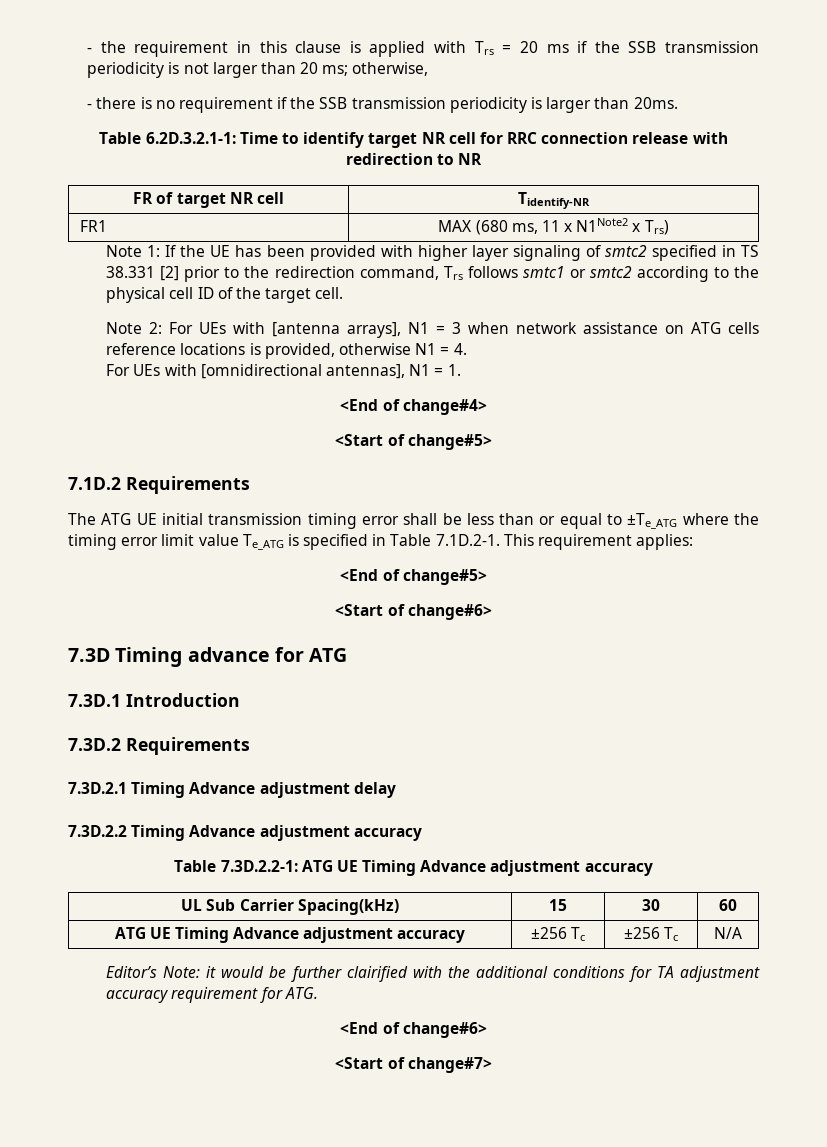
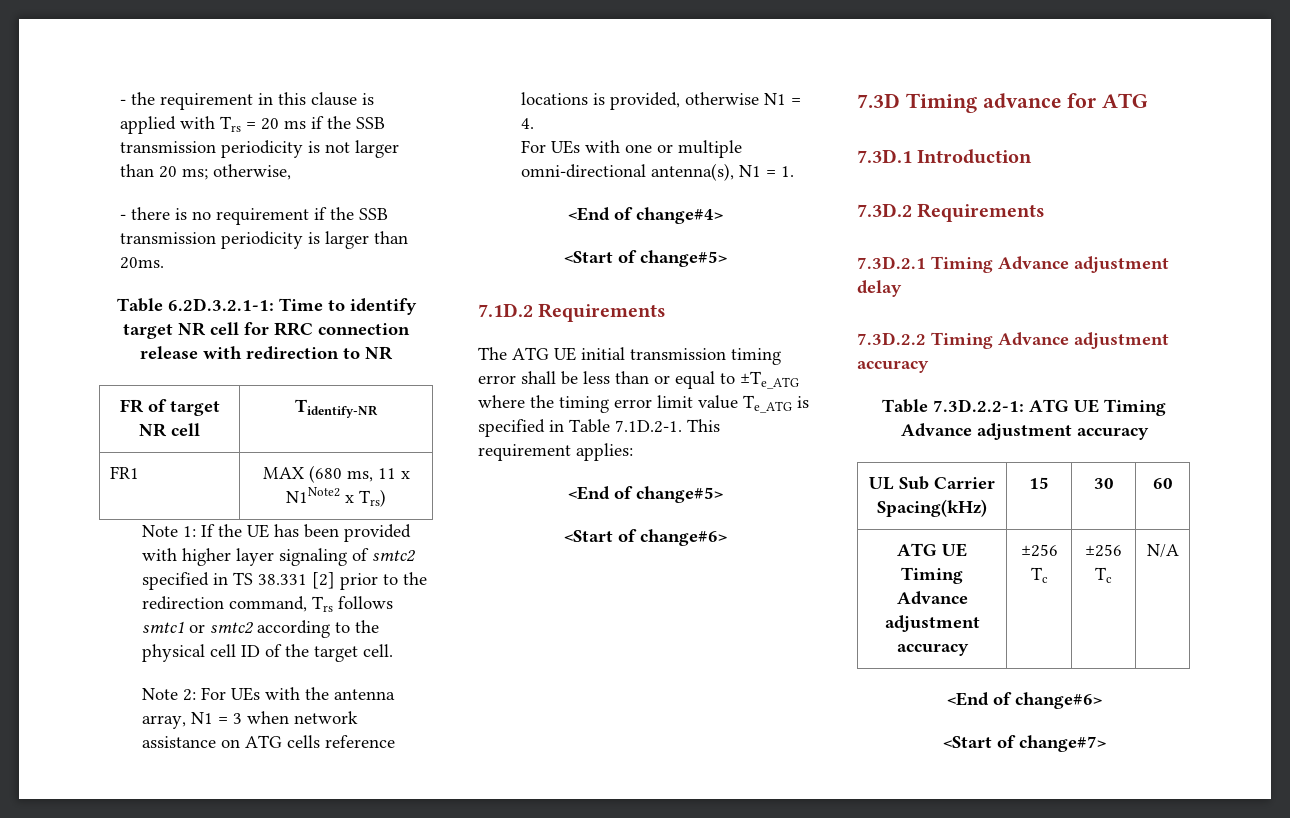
[272,322,402,338] [antenna arrays], -> [304,687,395,700] [141,715,186,729] the antenna array,
[200,364,405,379] [omnidirectional antennas], -> [624,140,742,158] [520,163,734,181] one or multiple omni-directional antenna(s),
[106,966,761,982] [106,987,318,1003] // Editor’s Note: it would be further clairified with the additional conditions for TA adjustment accuracy requirement for ATG. -> (1179, 551) none

